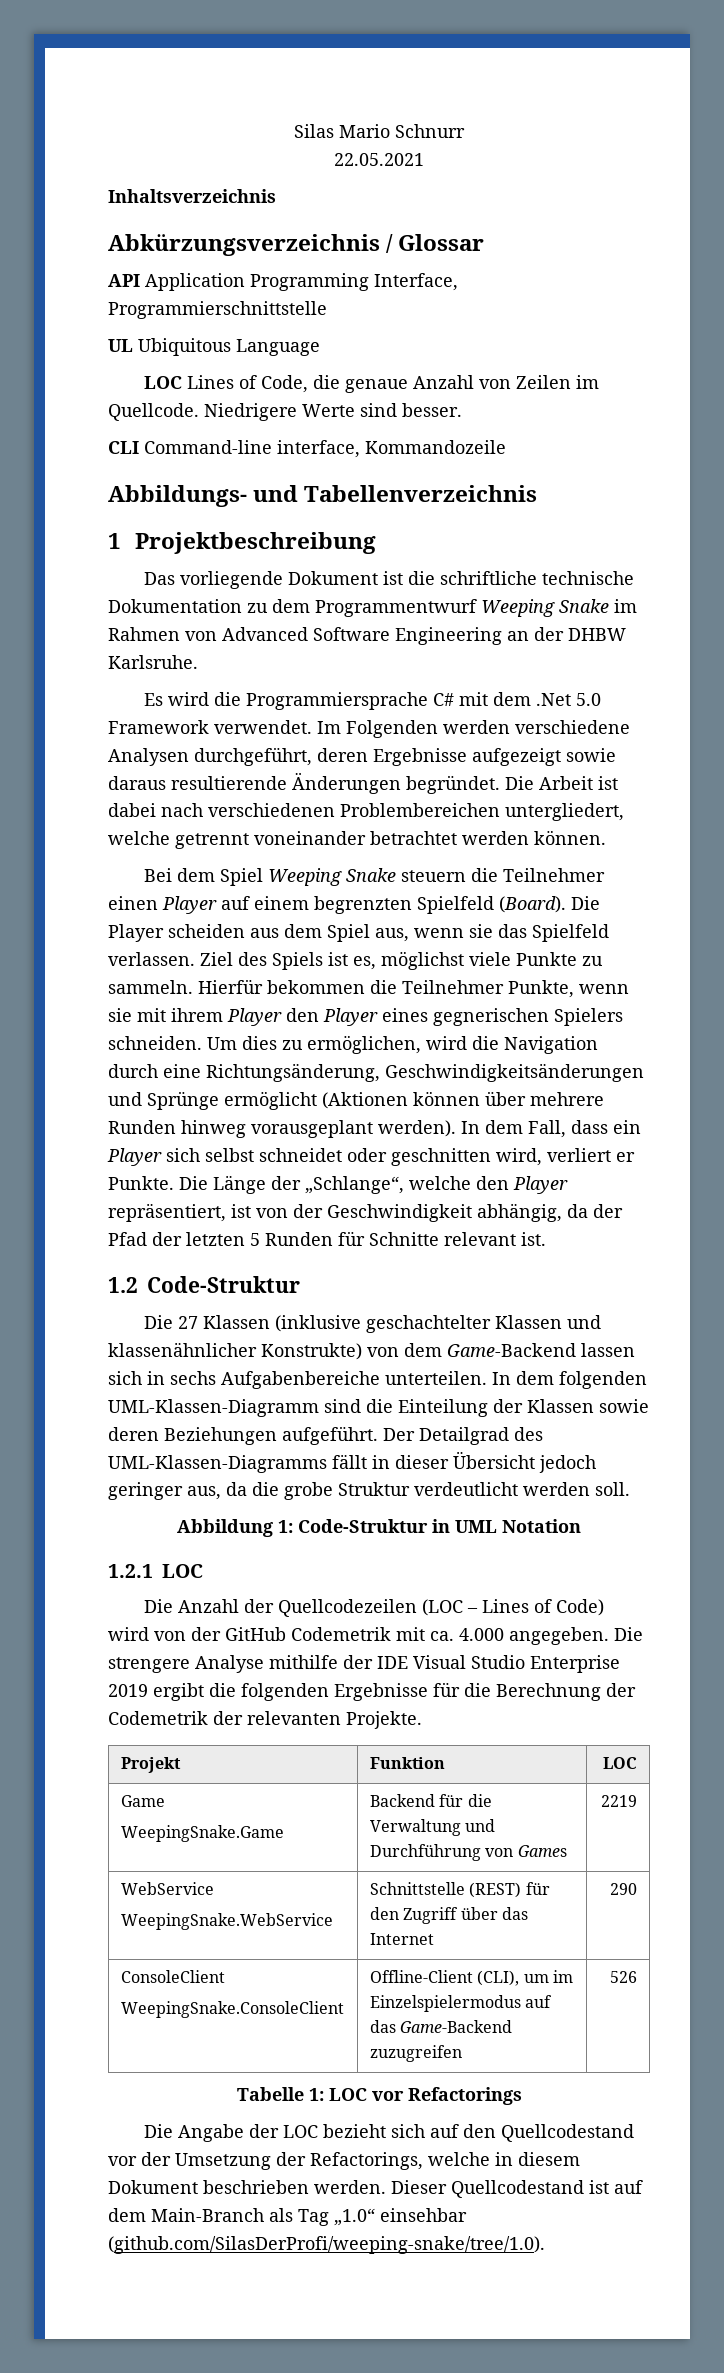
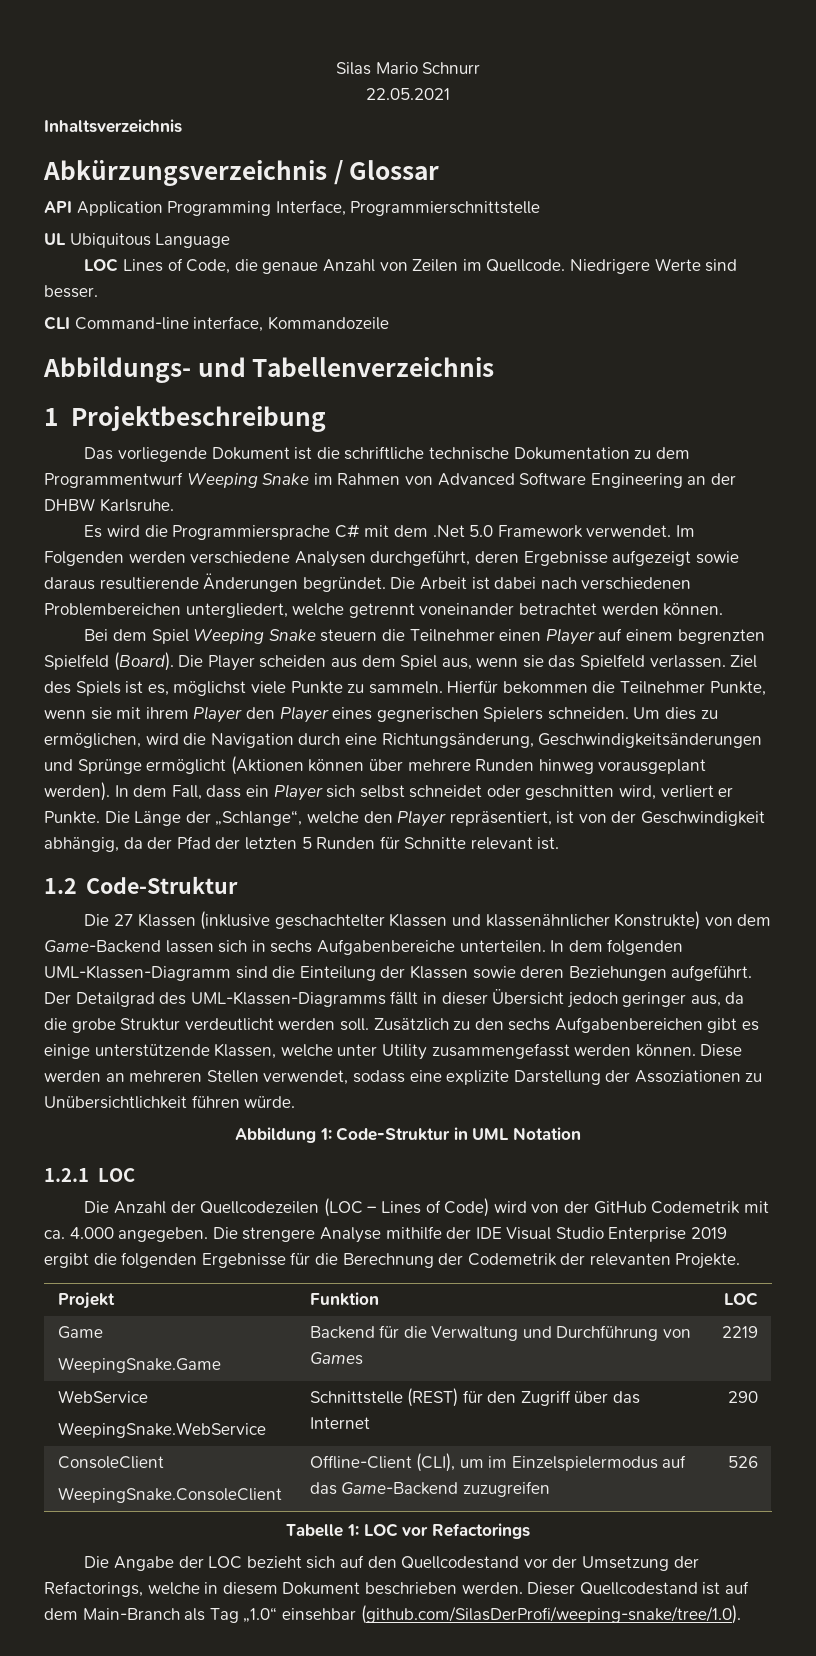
(630, 1489) none -> [373,1017,760,1033] [44,1043,743,1060] [44,1070,763,1085] [44,1095,296,1109] Zusätzlich zu den sechs Aufgabenbereichen gibt es einige unterstützende Klassen, welche unter Utility zusammengefasst werden können. Diese werden an mehreren Stellen verwendet, sodass eine explizite Darstellung der Assoziationen zu Unübersichtlichkeit führen würde.

